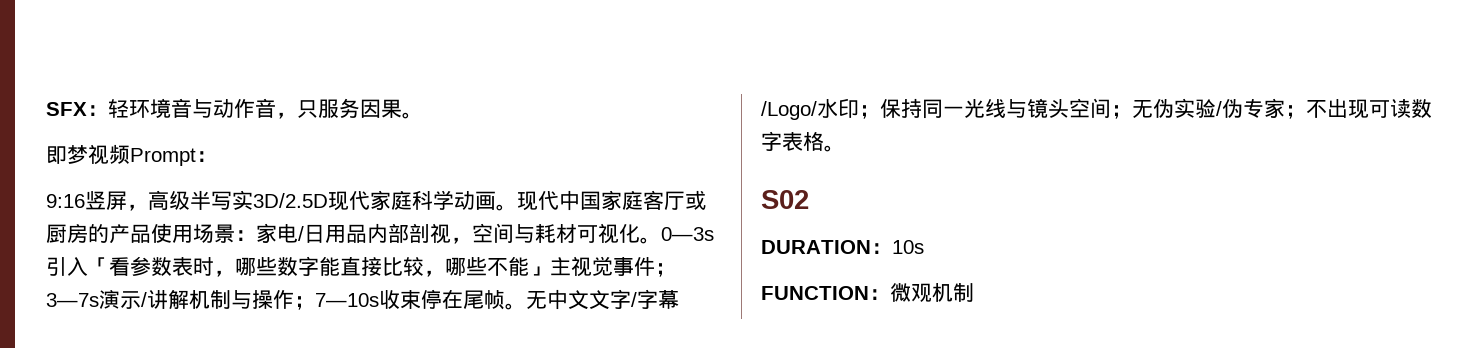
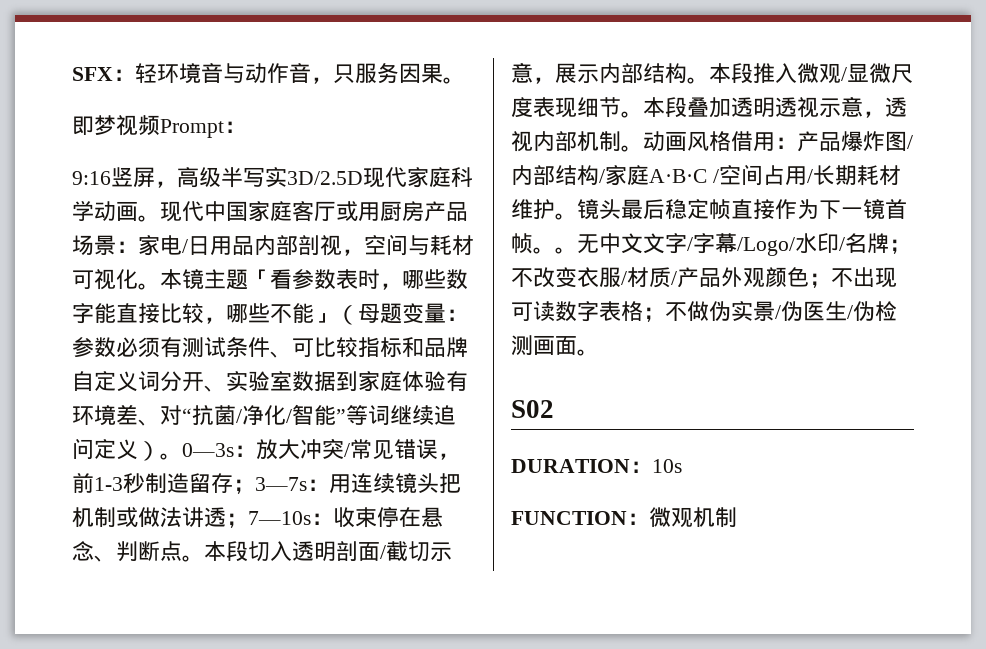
[46,223,193,244] 厨房的产品使用 -> [358,201,468,222] 用厨房产品
[661,227,714,241] [46,257,88,276] 0—3s引入 -> [160,269,248,290] 本镜主题
[550,256,676,277] [46,289,505,310] 主视觉事件；3—7s演示/讲解机制与操作；7—10s收束停在尾帧 -> [336,303,468,325] [72,337,468,358] [72,371,468,392] [72,404,456,426] [72,438,460,461] [72,472,461,494] [72,507,443,528] [72,541,452,562] [511,62,913,84] [511,96,907,118] [511,131,913,152] [511,164,901,186] [511,199,907,220] [511,233,555,254] （母题变量：参数必须有测试条件、可比较指标和品牌自定义词分开、实验室数据到家庭体验有环境差、对“抗菌/净化/智能”等词继续追问定义）。0—3s：放大冲突/常见错误，前1-3秒制造留存；3—7s：用连续镜头把机制或做法讲透；7—10s：收束停在悬念、判断点。本段切入透明剖面/截切示意，展示内部结构。本段推入微观/显微尺度表现细节。本段叠加透明透视示意，透视内部机制。动画风格借用：产品爆炸图/内部结构/家庭A·B·C /空间占用/长期耗材维护。镜头最后稳定帧直接作为下一镜首帧。
[859,98,1285,119] ；保持同一光线与镜头空间；无伪实验/伪专家 -> [839,233,911,254] [511,267,809,288] /名牌；不改变衣服/材质/产品外观颜色
(824, 141) none -> [643,301,897,322] [511,335,577,356] ；不做伪实景/伪医生/伪检测画面

